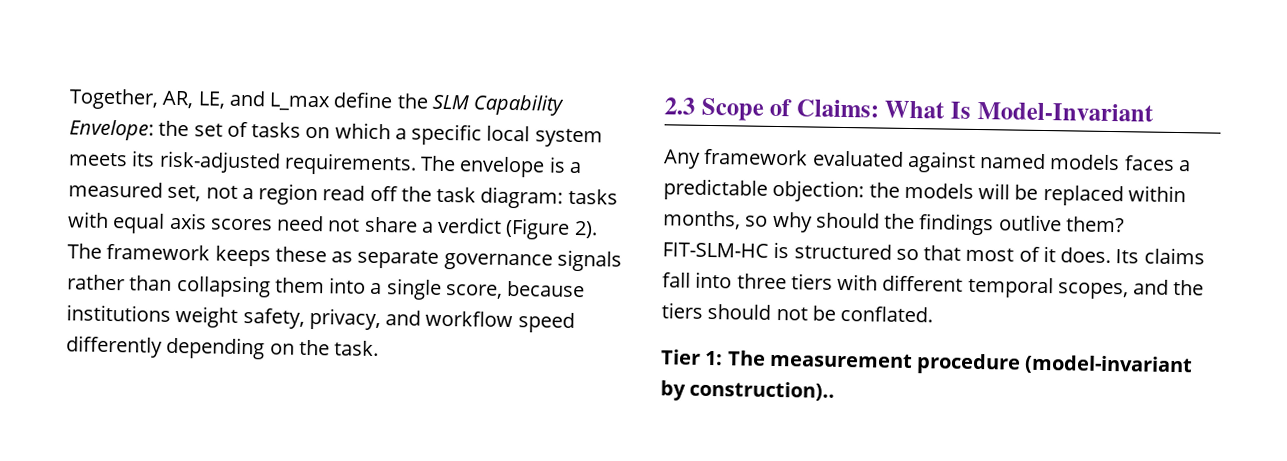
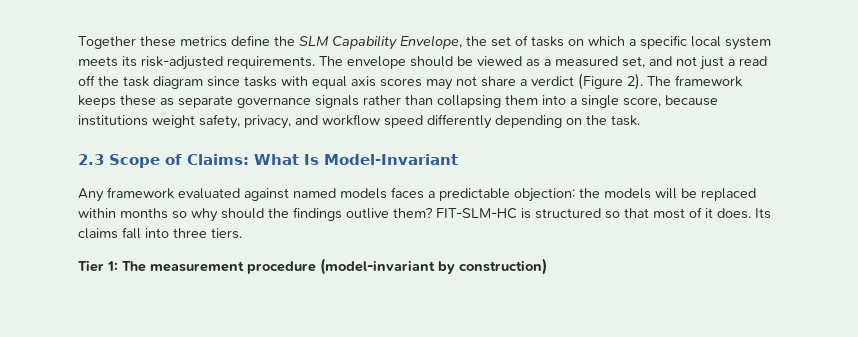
[69,88,332,112] Together, AR, LE, and L_max -> [78,36,227,49] Together these metrics
[69,119,154,141] Envelope: -> [400,35,462,49] Envelope,
[548,156,582,174] [68,181,319,206] is a measured set, not a region -> [410,56,735,70] should be viewed as a measured set, and not just a
[480,186,564,209] diagram: -> [153,76,240,89] diagram since
[276,215,325,232] need -> [426,79,453,90] may
[663,210,741,230] months, -> [120,208,168,219] months
[790,273,1205,300] [661,302,934,323] tiers with different temporal scopes, and the tiers should not be conflated. -> [211,228,242,239] tiers.
[689,380,836,401] construction).. -> [459,258,547,275] construction)

